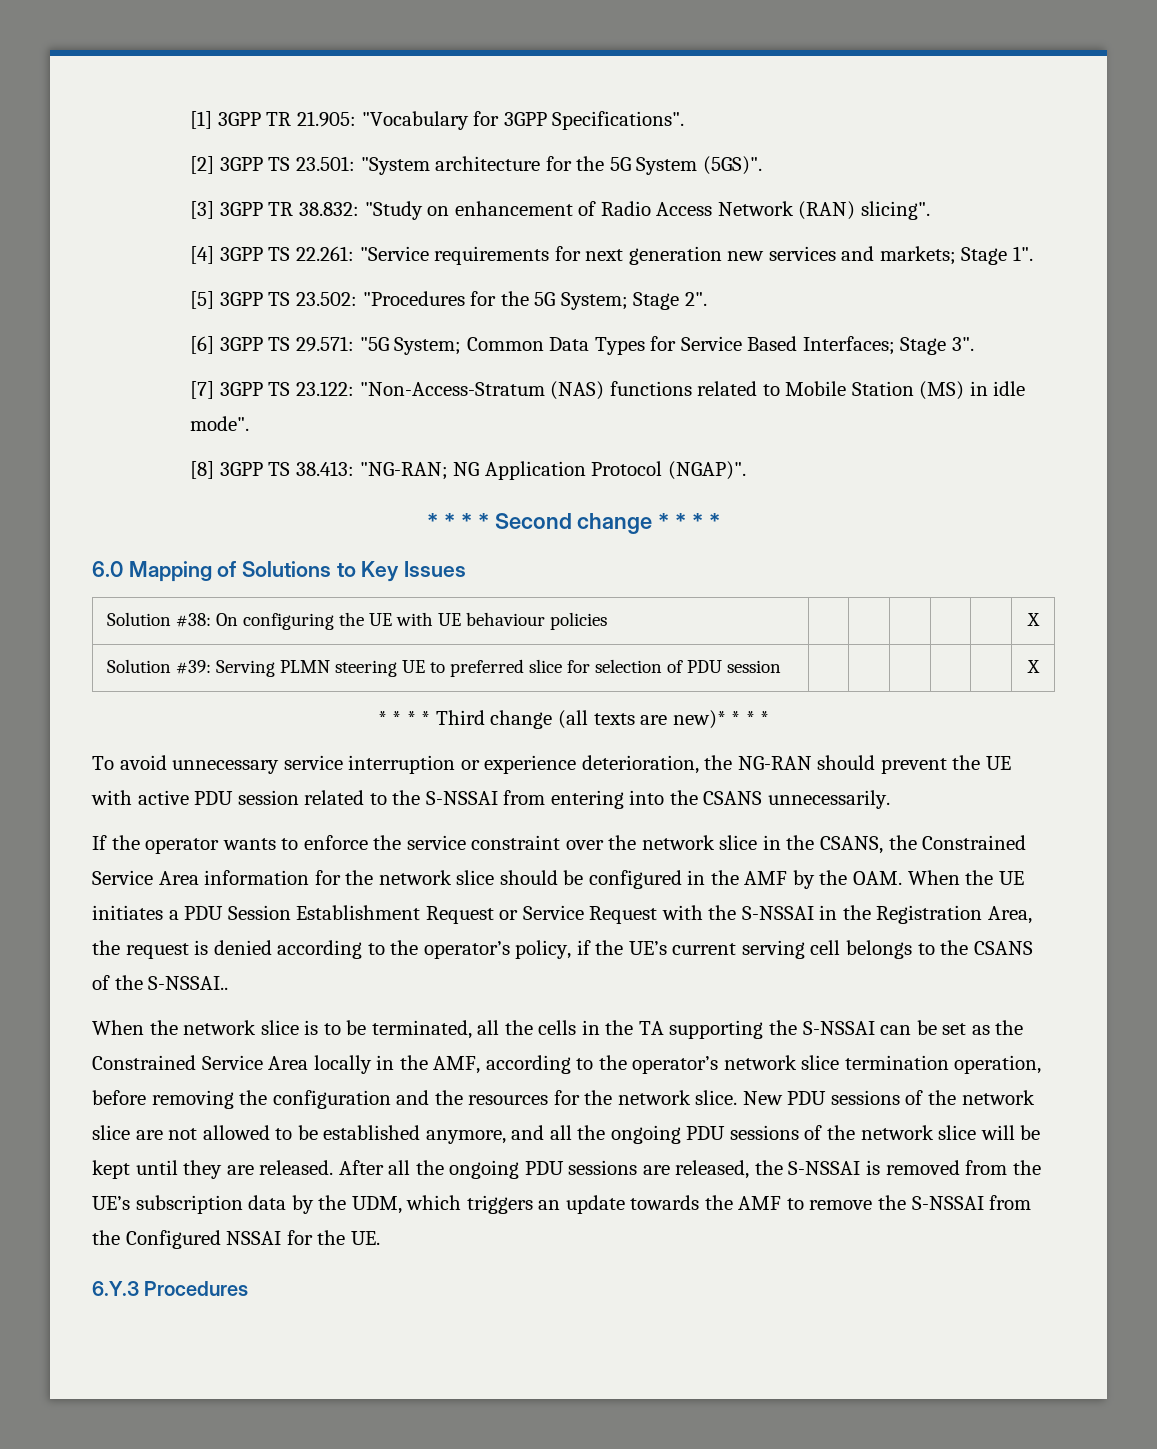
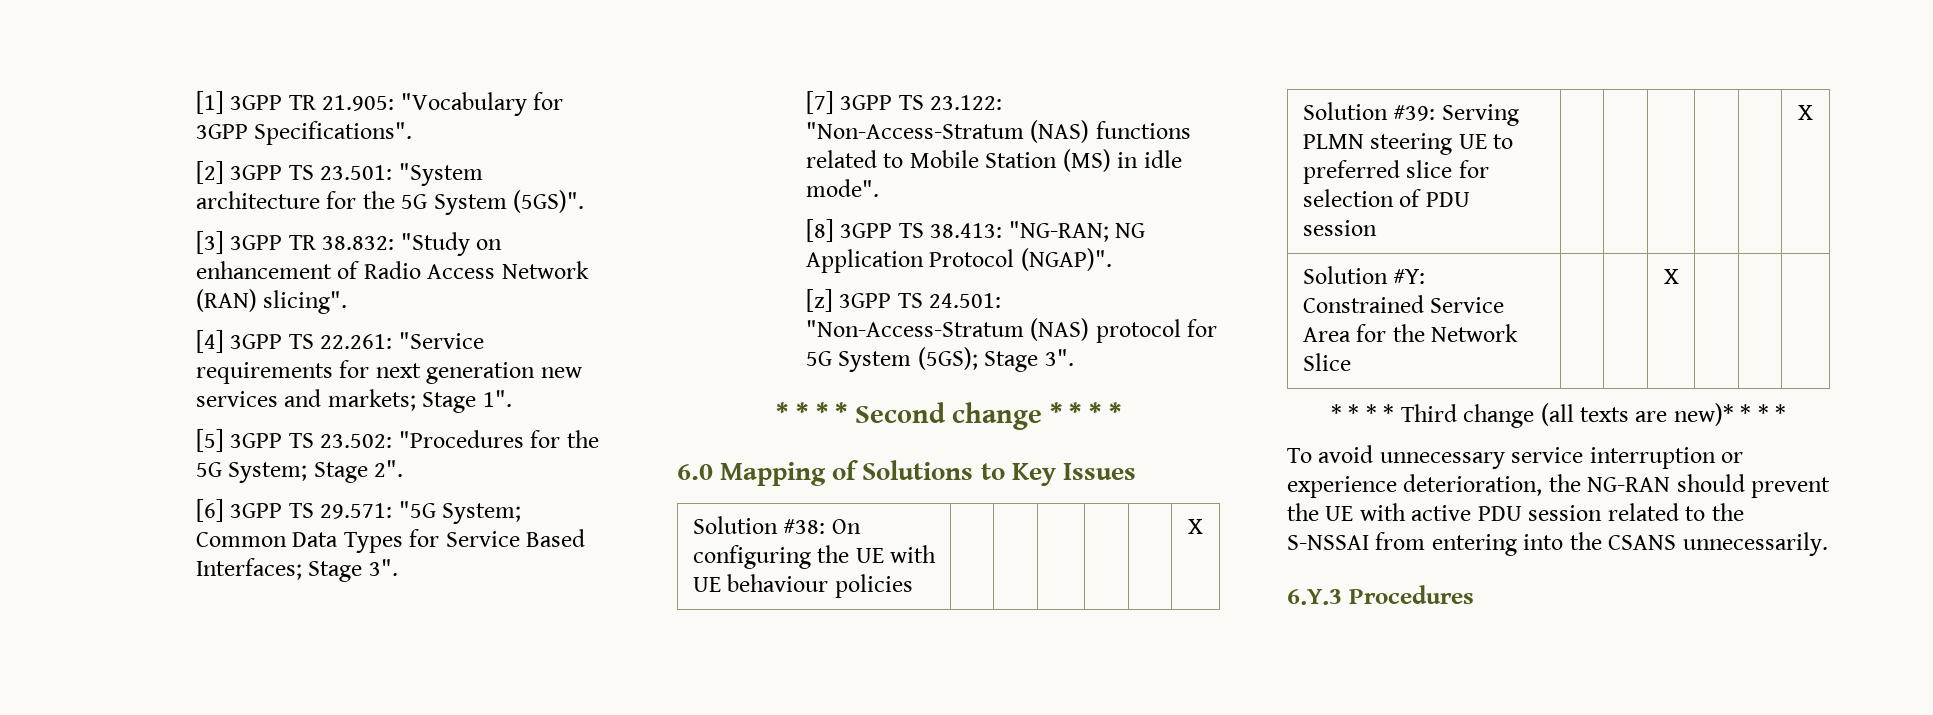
(746, 470) none -> [805,289,1002,312] [805,318,1218,343] [805,347,1074,372] // [z] 3GPP TS 24.501: "Non-Access-Stratum (NAS) protocol for 5G System (5GS); Stage 3".
(1040, 666) none -> [1302,266,1426,284] [1302,295,1505,313] [1302,324,1519,342] [1302,353,1351,371] [1663,269,1679,284] // Solution #Y: Constrained Service Area for the Network Slice | | | X | | |
[92,835,1027,854] [92,870,1024,889] [92,905,1033,924] [92,940,1033,959] [92,975,229,990] [92,1020,1024,1039] [92,1055,1042,1074] [92,1090,1035,1109] [92,1125,1041,1144] [92,1160,1041,1179] [92,1195,1032,1214] [92,1230,380,1249] // If the operator wants to enforce the service constraint over the network slice in the CSANS, the Constrained Service Area information for the network slice should be configured in the AMF by the OAM. When the UE initiates a PDU Session Establishment Request or Service Request with the S-NSSAI in the Registration Area, the request is denied according to the operator’s policy, if the UE’s current serving cell belongs to the CSANS of the S-NSSAI.. // When the network slice is to be terminated, all the cells in the TA supporting the S-NSSAI can be set as the Constrained Service Area locally in the AMF, according to the operator’s network slice termination operation, before removing the configuration and the resources for the network slice. New PDU sessions of the network slice are not allowed to be established anymore, and all the ongoing PDU sessions of the network slice will be kept until they are released. After all the ongoing PDU sessions are released, the S-NSSAI is removed from the UE’s subscription data by the UDM, which triggers an update towards the AMF to remove the S-NSSAI from the Configured NSSAI for the UE. -> (1828, 544) none

